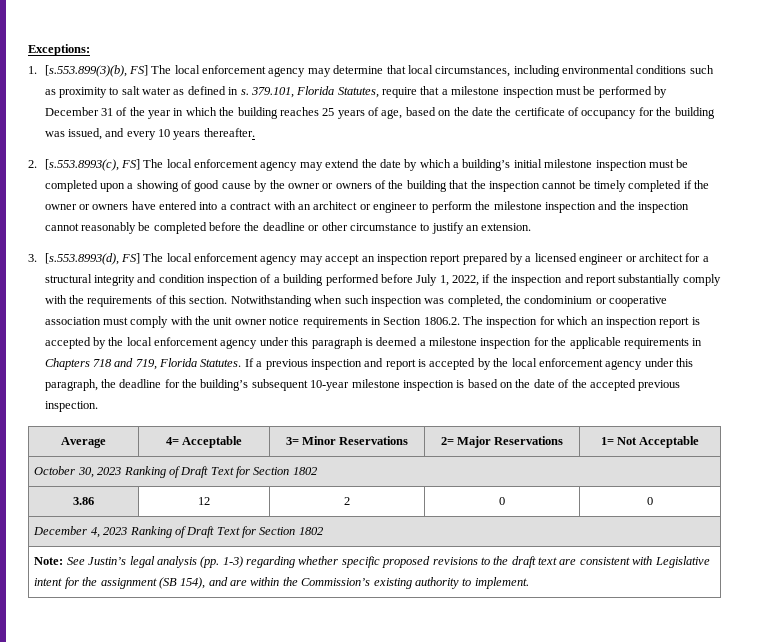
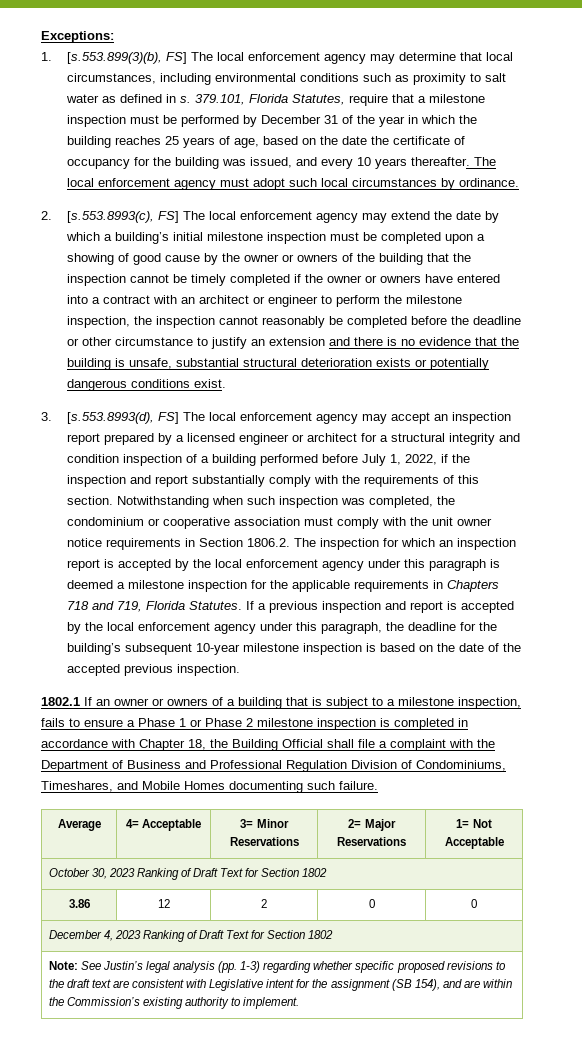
(255, 132) none -> [473,157,496,166] [66,178,519,190] The local enforcement agency must adopt such local circumstances by ordinance.
[544,201,618,213] inspection and -> [66,316,130,328] inspection,
[481,223,532,231] extension. -> [268,337,519,346] [66,358,489,370] [66,379,226,391] extension and there is no evidence that the building is unsafe, substantial structural deterioration exists or potentially dangerous conditions exist.
(98, 406) none -> [41,697,521,709] [41,718,468,730] [41,739,495,751] [41,760,506,772] [41,781,378,793] // 1802.1 If an owner or owners of a building that is subject to a milestone inspection, fails to ensure a Phase 1 or Phase 2 milestone inspection is completed in accordance with Chapter 18, the Building Official shall file a complaint with the Department of Business and Professional Regulation Division of Condominiums, Timeshares, and Mobile Homes documenting such failure.

